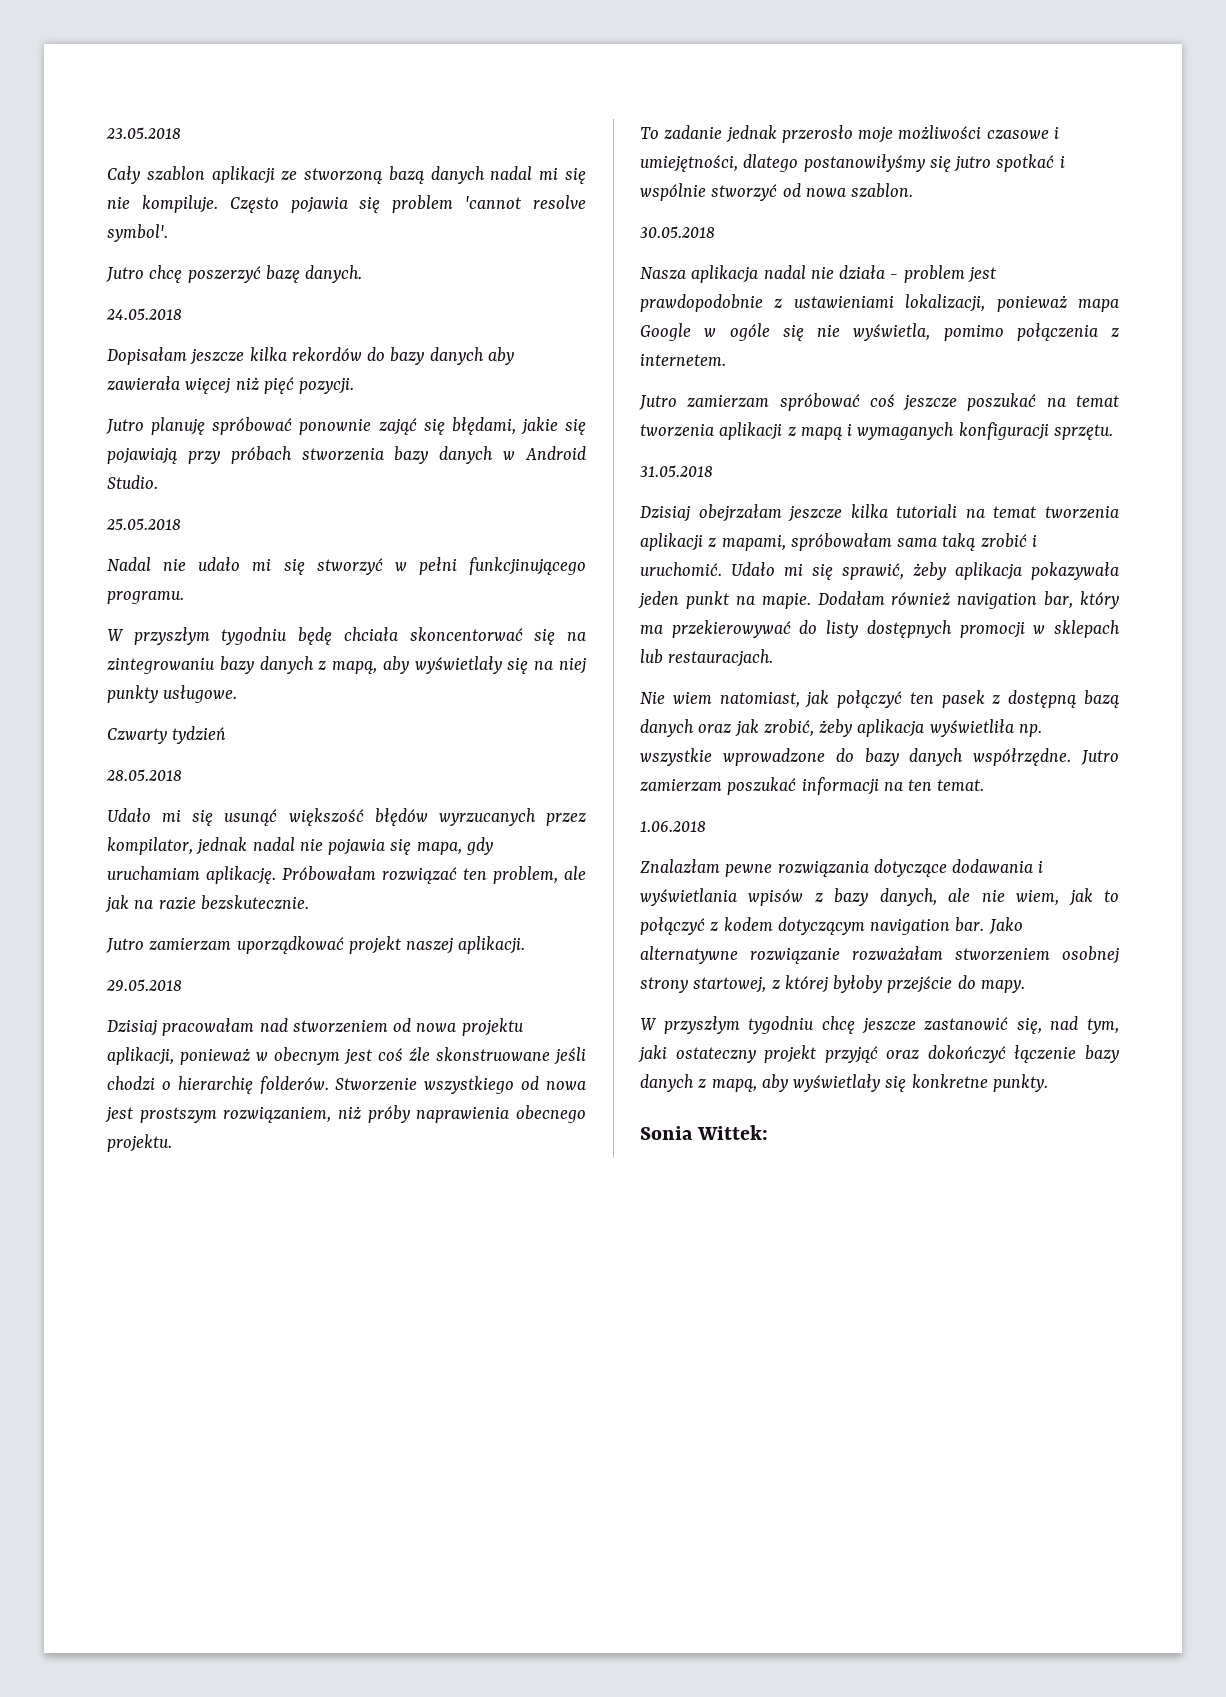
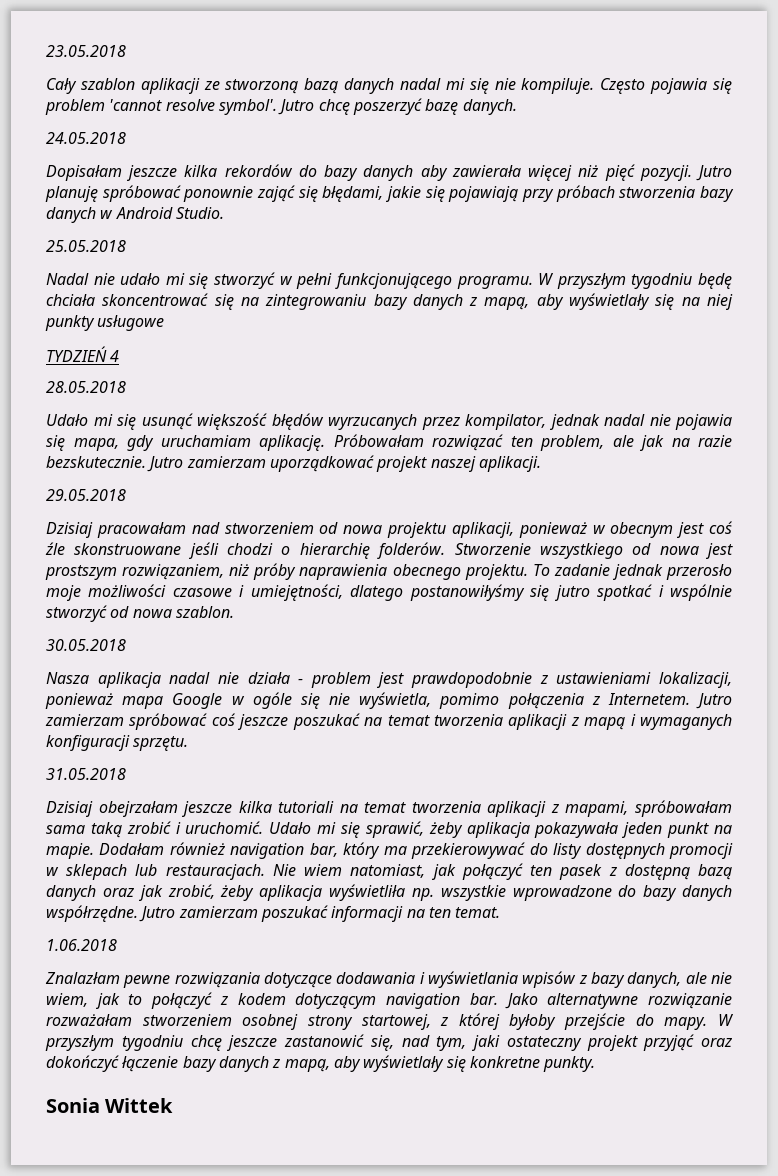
(168, 233) // -> (277, 107) none
(355, 386) // -> (692, 173) none
[469,557,586,575] funkcjinującego -> [334,273,452,289] funkcjonującego
(184, 597) // -> (533, 282) none
[409,627,523,641] skoncentorwać -> [102,293,209,306] skoncentrować
[163,685,238,703] [107,726,227,744] usługowe. // Czwarty tydzień -> [97,315,165,331] [46,346,120,362] usługowe // TYDZIEŃ 4
(309, 902) // -> (146, 462) none
(172, 1143) // -> (528, 572) none
[640,354,726,366] internetem. // -> [607,693,690,705] Internetem.
(774, 658) // -> (265, 872) none
(1025, 986) // -> (708, 1023) none
[697,1125,769,1140] Wittek: -> [105,1098,174,1113] Wittek

